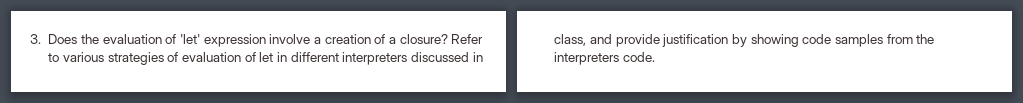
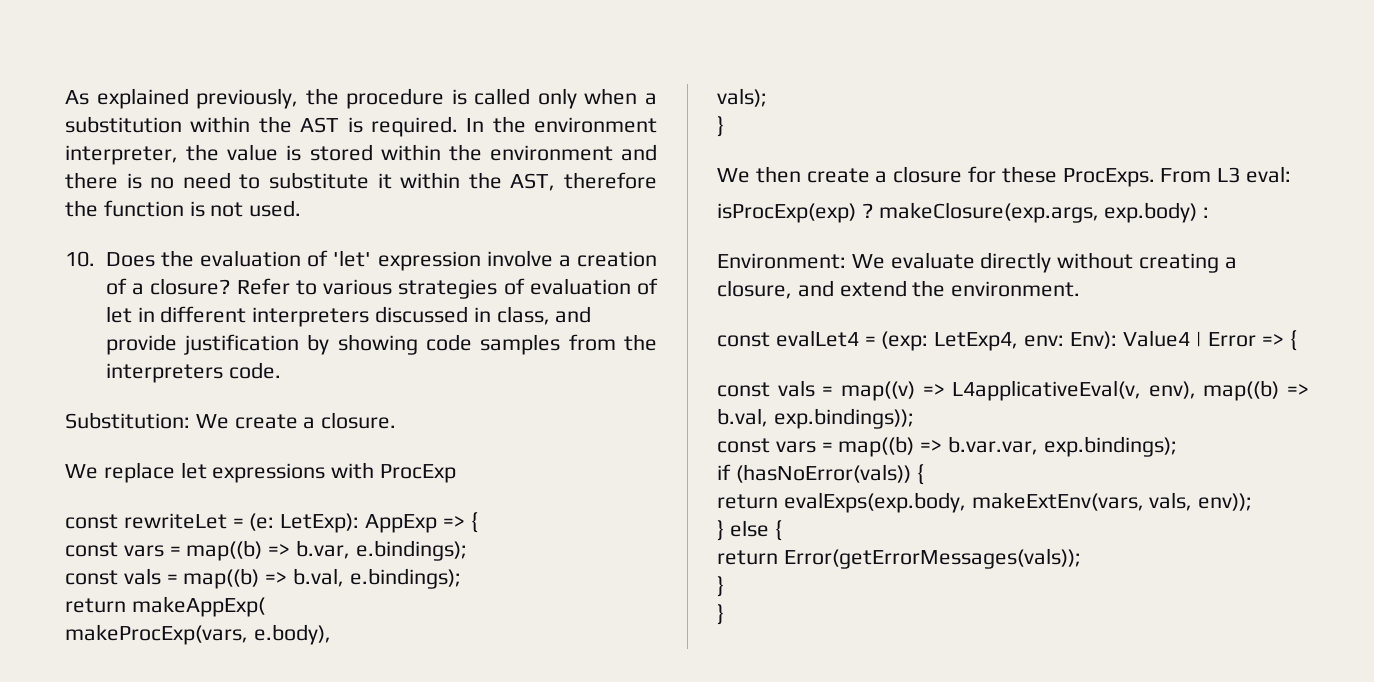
[30,34,41,44] 3. -> [65,88,657,109] [65,116,657,137] [65,144,657,165] [65,172,658,191] [65,200,302,217] [65,251,95,267] As explained previously, the procedure is called only when a substitution within the AST is required. In the environment interpreter, the value is stored within the environment and there is no need to substitute it within the AST, therefore the function is not used. // 10.
(656, 57) none -> [65,412,397,429] [65,462,457,483] [65,512,478,533] [65,540,467,561] [65,568,461,589] [65,596,265,617] [65,624,331,645] [717,88,767,107] [717,116,724,137] [717,166,1292,187] [717,202,1210,223] [717,252,1237,273] [717,280,1081,299] [717,330,1297,351] [717,380,1309,401] [717,408,914,429] [717,436,1177,457] [717,464,924,485] [717,492,1253,513] [717,520,782,541] [717,548,1081,569] [717,576,724,597] [717,604,724,625] // Substitution: We create a closure. // We replace let expressions with ProcExp // const rewriteLet = (e: LetExp): AppExp => { // const vars = map((b) => b.var, e.bindings); // const vals = map((b) => b.val, e.bindings); // return makeAppExp( // makeProcExp(vars, e.body), // vals); // } // We then create a closure for these ProcExps. From L3 eval: // isProcExp(exp) ? makeClosure(exp.args, exp.body) : // Environment: We evaluate directly without creating a closure, and extend the environment. // const evalLet4 = (exp: LetExp4, env: Env): Value4 | Error => { // const vals = map((v) => L4applicativeEval(v, env), map((b) => b.val, exp.bindings)); // const vars = map((b) => b.var.var, exp.bindings); // if (hasNoError(vals)) { // return evalExps(exp.body, makeExtEnv(vars, vals, env)); // } else { // return Error(getErrorMessages(vals)); // } // }

